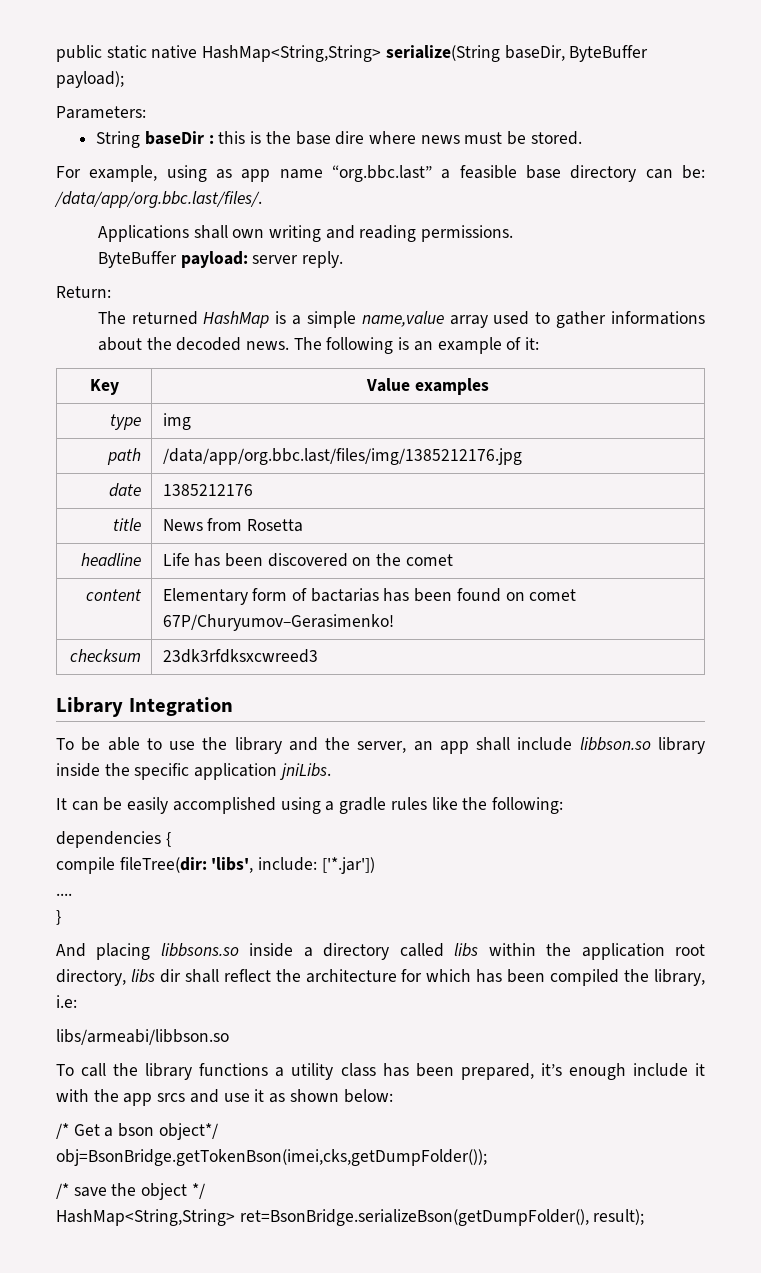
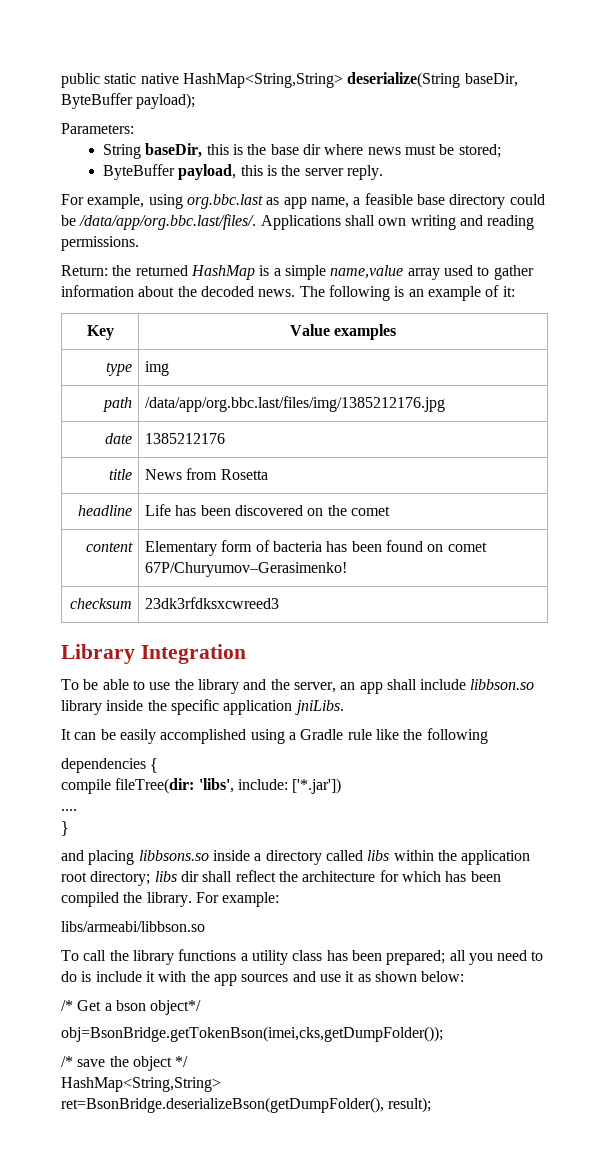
[385,45,500,62] serialize(String -> [347,72,461,88] deserialize(String
[144,131,214,145] baseDir : -> [145,143,203,158] baseDir,
[335,131,365,145] dire -> [303,144,322,155] dir
[530,131,582,145] stored. -> [458,144,501,158] [103,164,384,180] stored; // ByteBuffer payload, this is the server reply.
(207, 173) none -> [186,194,263,209] org.bbc.last
[279,165,432,182] name “org.bbc.last” -> [310,197,349,208] name,
[645,165,705,179] can be: -> [509,194,545,205] [61,215,76,226] could be
(262, 199) // -> (257, 222) none
[97,251,343,268] // ByteBuffer payload: server reply. -> (139, 243) none
[97,311,126,324] // The -> [112,265,132,276] the
[611,311,705,325] informations -> [61,285,134,297] information
[310,588,379,602] bactarias -> [272,541,322,552] bacteria
[339,797,427,814] gradle rules -> [300,729,372,740] Gradle rule
[491,797,563,814] following: -> [426,728,488,744] following
[56,943,86,957] And -> [61,850,84,861] and
[56,969,126,986] directory, -> [90,871,151,886] directory;
[654,969,705,986] [56,995,77,1008] library, i.e: -> [146,892,280,907] library. For example:
[460,1063,626,1080] prepared, it’s enough -> [386,950,544,965] [61,971,92,982] prepared; all you need to do is
[157,1093,186,1102] srcs -> [241,974,289,982] sources
[239,1209,589,1226] ret=BsonBridge.serializeBson(getDumpFolder(), -> [61,1097,384,1113] ret=BsonBridge.deserializeBson(getDumpFolder(),

